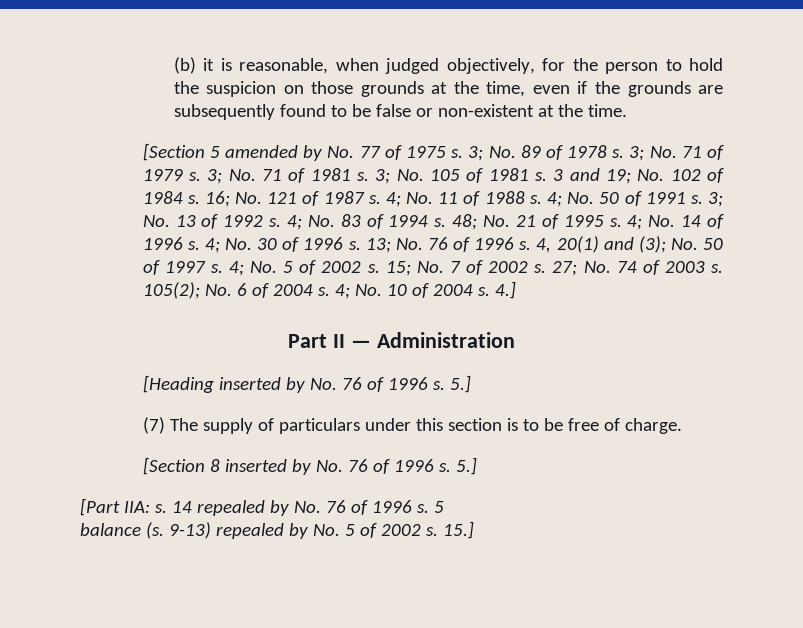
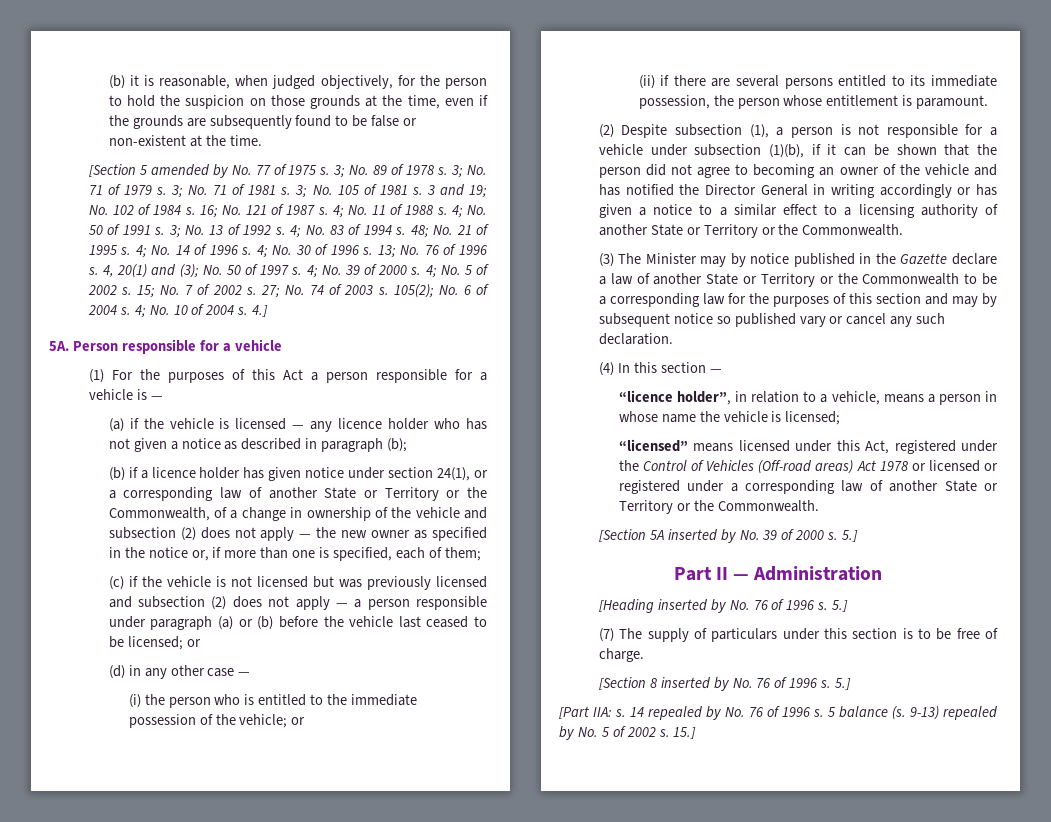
(278, 267) none -> [344,264,461,278] 39 of 2000 s. 4; No.
(516, 290) none -> [49,339,282,354] [88,369,487,383] [88,389,163,400] [108,418,487,432] [108,438,408,452] [108,467,488,481] [108,487,487,501] [108,507,488,521] [108,527,487,541] [108,547,481,561] [108,576,488,590] [108,596,488,610] [108,616,487,630] [108,636,201,650] [108,665,251,679] [128,694,418,708] [128,714,306,728] [638,75,997,89] [638,95,989,109] [598,124,997,138] [598,144,998,158] [598,164,997,178] [598,184,997,198] [598,204,998,218] [598,224,904,238] [598,253,998,267] [598,273,998,287] [598,293,997,307] [598,313,946,327] [598,333,673,345] [598,362,722,376] [618,390,997,405] [618,411,841,425] [618,439,998,454] [618,460,998,474] [618,480,999,494] [618,500,819,514] [598,529,859,543] // 5A. Person responsible for a vehicle // (1) For the purposes of this Act a person responsible for a vehicle is — // (a) if the vehicle is licensed — any licence holder who has not given a notice as described in paragraph (b); // (b) if a licence holder has given notice under section 24(1), or a corresponding law of another State or Territory or the Commonwealth, of a change in ownership of the vehicle and subsection (2) does not apply — the new owner as specified in the notice or, if more than one is specified, each of them; // (c) if the vehicle is not licensed but was previously licensed and subsection (2) does not apply — a person responsible under paragraph (a) or (b) before the vehicle last ceased to be licensed; or // (d) in any other case — // (i) the person who is entitled to the immediate possession of the vehicle; or // (ii) if there are several persons entitled to its immediate possession, the person whose entitlement is paramount. // (2) Despite subsection (1), a person is not responsible for a vehicle under subsection (1)(b), if it can be shown that the person did not agree to becoming an owner of the vehicle and has notified the Director General in writing accordingly or has given a notice to a similar effect to a licensing authority of another State or Territory or the Commonwealth. // (3) The Minister may by notice published in the Gazette declare a law of another State or Territory or the Commonwealth to be a corresponding law for the purposes of this section and may by subsequent notice so published vary or cancel any such declaration. // (4) In this section — // “licence holder”, in relation to a vehicle, means a person in whose name the vehicle is licensed; // “licensed” means licensed under this Act, registered under the Control of Vehicles (Off-road areas) Act 1978 or licensed or registered under a corresponding law of another State or Territory or the Commonwealth. // [Section 5A inserted by No. 39 of 2000 s. 5.]
(444, 507) // -> (835, 712) none

